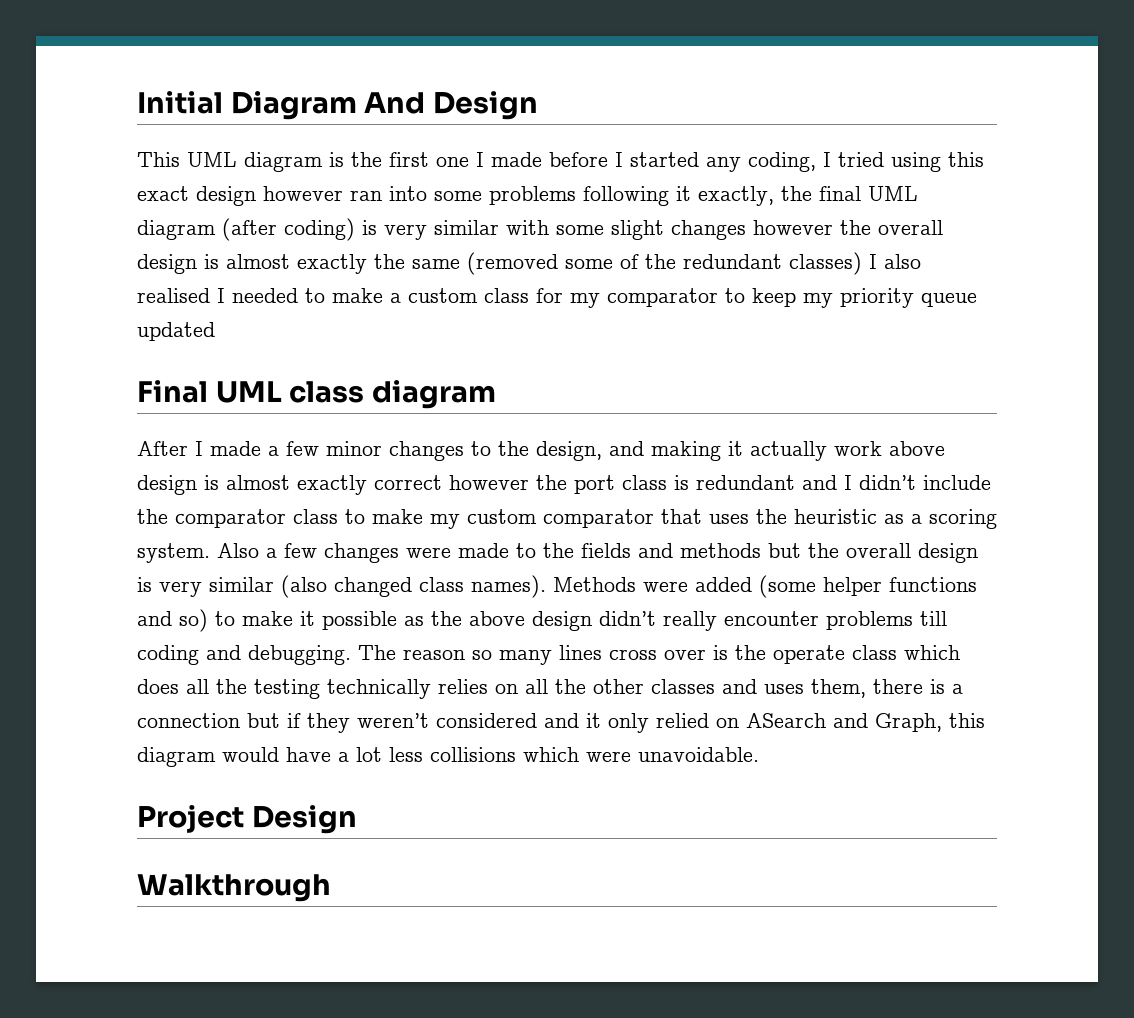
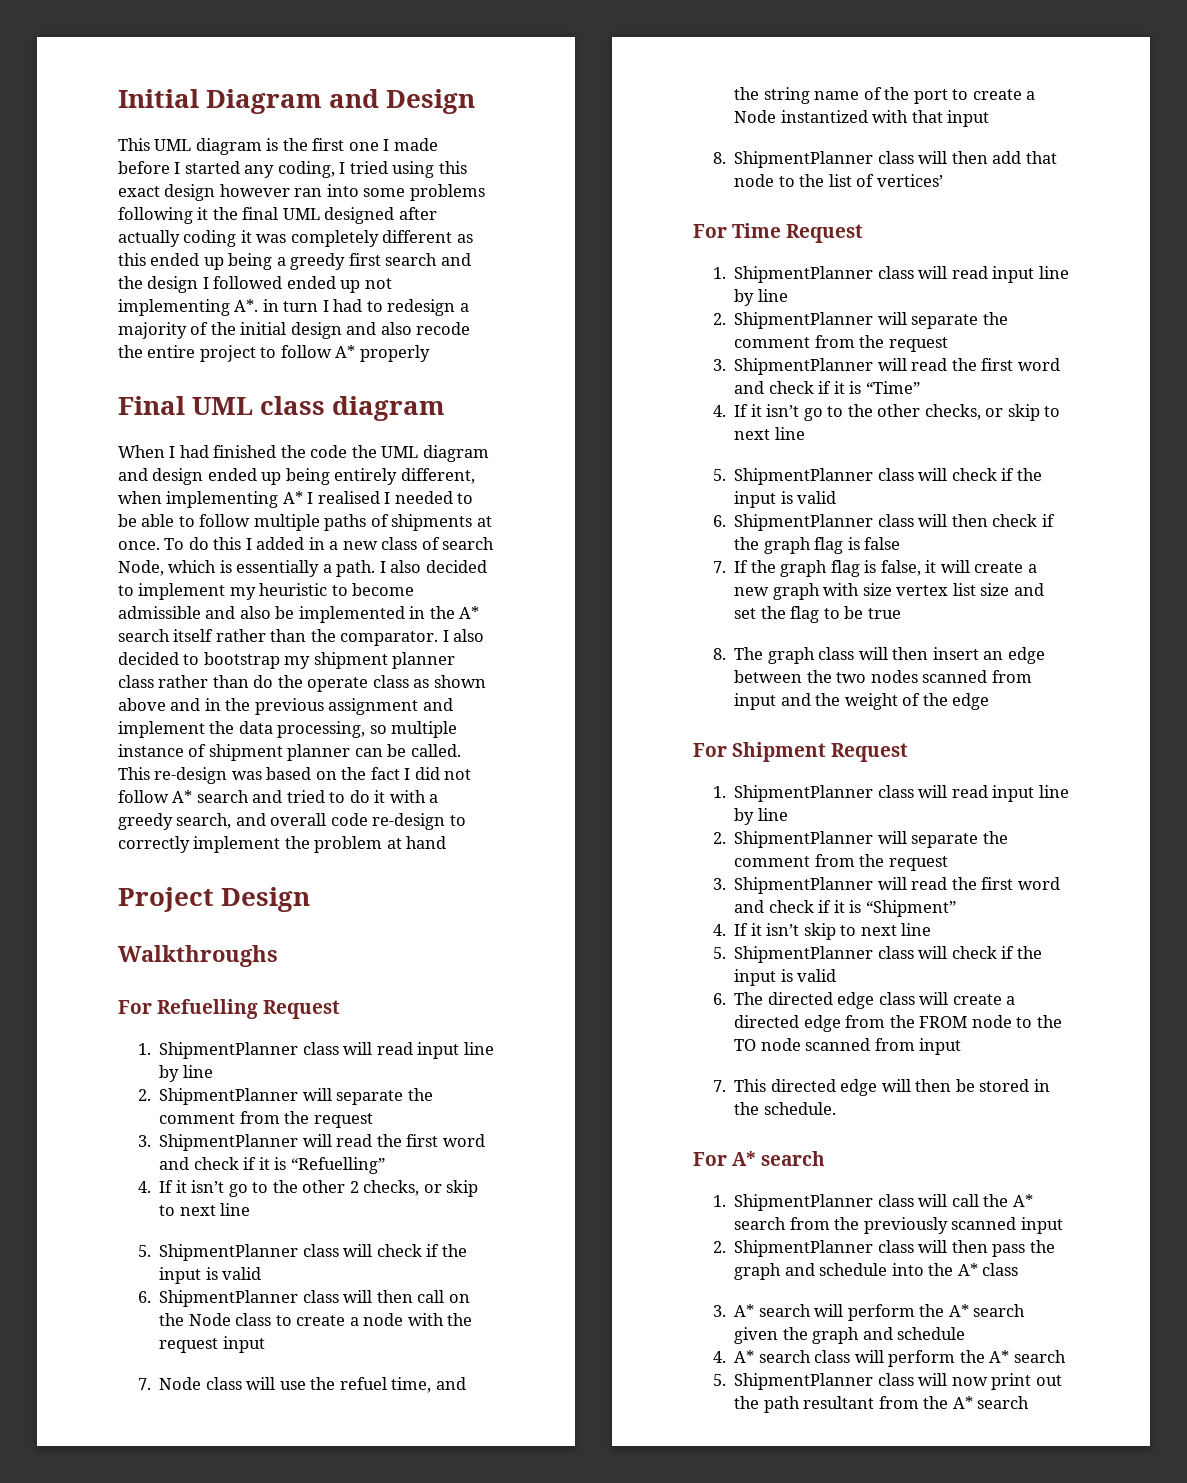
[364,92,426,114] And -> [329,89,380,108] and
[698,186,774,206] exactly, -> (209, 213) none
[137,218,943,241] [137,252,921,275] [137,288,977,308] [137,322,215,341] [137,380,497,409] [137,441,945,461] [137,475,991,495] [137,509,997,529] [137,543,978,563] [137,575,977,598] [137,609,947,632] [137,645,960,665] [137,679,963,699] [137,713,985,733] [137,747,759,767] [137,805,357,834] [137,874,331,902] diagram (after coding) is very similar with some slight changes however the overall design is almost exactly the same (removed some of the redundant classes) I also realised I needed to make a custom class for my comparator to keep my priority queue updated // Final UML class diagram // After I made a few minor changes to the design, and making it actually work above design is almost exactly correct however the port class is redundant and I didn’t include the comparator class to make my custom comparator that uses the heuristic as a scoring system. Also a few changes were made to the fields and methods but the overall design is very similar (also changed class names). Methods were added (some helper functions and so) to make it possible as the above design didn’t really encounter problems till coding and debugging. The reason so many lines cross over is the operate class which does all the testing technically relies on all the other classes and uses them, there is a connection but if they weren’t considered and it only relied on ASearch and Graph, this diagram would have a lot less collisions which were unavoidable. // Project Design // Walkthrough -> [324,207,437,224] [118,230,473,247] [118,253,471,270] [118,276,392,293] [118,299,469,316] [118,322,471,339] [118,345,430,362] [118,396,446,421] [118,445,489,462] [118,468,475,485] [118,491,474,508] [118,514,492,531] [118,537,495,550] [118,560,487,577] [118,583,415,600] [118,606,480,623] [118,629,485,646] [118,652,456,669] [118,675,486,692] [118,698,453,715] [118,721,458,738] [118,744,461,761] [118,767,472,784] [118,790,439,803] [118,813,466,830] [118,836,447,853] [118,887,311,912] [118,945,278,967] [118,999,341,1019] [138,1042,494,1059] [159,1065,213,1082] [138,1088,433,1105] [159,1111,373,1128] [138,1134,485,1151] [159,1157,385,1174] [138,1180,479,1197] [159,1203,251,1216] [138,1244,467,1261] [159,1267,262,1284] [138,1290,470,1307] [159,1313,473,1326] [159,1336,265,1353] [138,1377,466,1393] [734,87,1036,104] [734,110,990,127] [713,151,1057,168] [734,174,943,187] [693,223,864,243] [713,266,1069,283] [734,289,788,306] [713,312,1008,329] [734,335,948,352] [713,358,1060,375] [734,381,920,394] [713,404,1061,421] [734,427,805,440] [713,468,1042,485] [734,491,837,508] [713,514,1055,531] [734,537,901,554] [713,560,1037,577] [734,583,1044,600] [734,606,901,623] [713,647,1045,664] [734,670,1032,683] [734,693,990,710] [693,742,909,762] [713,785,1069,802] [734,808,788,825] [713,831,1008,848] [734,854,948,871] [713,877,1060,894] [734,900,956,917] [713,923,932,940] [713,946,1042,963] [734,969,837,986] [713,992,1016,1009] [734,1015,1062,1032] [734,1038,962,1055] [713,1079,1050,1096] [734,1102,836,1115] [693,1151,826,1166] [713,1194,1033,1211] [734,1217,1063,1234] [713,1240,1055,1257] [734,1263,1019,1280] [713,1304,1026,1321] [734,1327,966,1344] [713,1350,1066,1367] [713,1373,1062,1390] [734,1396,1030,1413] designed after actually coding it was completely different as this ended up being a greedy first search and the design I followed ended up not implementing A*. in turn I had to redesign a majority of the initial design and also recode the entire project to follow A* properly // Final UML class diagram // When I had finished the code the UML diagram and design ended up being entirely different, when implementing A* I realised I needed to be able to follow multiple paths of shipments at once. To do this I added in a new class of search Node, which is essentially a path. I also decided to implement my heuristic to become admissible and also be implemented in the A* search itself rather than the comparator. I also decided to bootstrap my shipment planner class rather than do the operate class as shown above and in the previous assignment and implement the data processing, so multiple instance of shipment planner can be called. This re-design was based on the fact I did not follow A* search and tried to do it with a greedy search, and overall code re-design to correctly implement the problem at hand // Project Design // Walkthroughs // For Refuelling Request // 1. ShipmentPlanner class will read input line by line // 2. ShipmentPlanner will separate the comment from the request // 3. ShipmentPlanner will read the first word and check if it is “Refuelling” // 4. If it isn’t go to the other 2 checks, or skip to next line // 5. ShipmentPlanner class will check if the input is valid // 6. ShipmentPlanner class will then call on the Node class to create a node with the request input // 7. Node class will use the refuel time, and the string name of the port to create a Node instantized with that input // 8. ShipmentPlanner class will then add that node to the list of vertices’ // For Time Request // 1. ShipmentPlanner class will read input line by line // 2. ShipmentPlanner will separate the comment from the request // 3. ShipmentPlanner will read the first word and check if it is “Time” // 4. If it isn’t go to the other checks, or skip to next line // 5. ShipmentPlanner class will check if the input is valid // 6. ShipmentPlanner class will then check if the graph flag is false // 7. If the graph flag is false, it will create a new graph with size vertex list size and set the flag to be true // 8. The graph class will then insert an edge between the two nodes scanned from input and the weight of the edge // For Shipment Request // 1. ShipmentPlanner class will read input line by line // 2. ShipmentPlanner will separate the comment from the request // 3. ShipmentPlanner will read the first word and check if it is “Shipment” // 4. If it isn’t skip to next line // 5. ShipmentPlanner class will check if the input is valid // 6. The directed edge class will create a directed edge from the FROM node to the TO node scanned from input // 7. This directed edge will then be stored in the schedule. // For A* search // 1. ShipmentPlanner class will call the A* search from the previously scanned input // 2. ShipmentPlanner class will then pass the graph and schedule into the A* class // 3. A* search will perform the A* search given the graph and schedule // 4. A* search class will perform the A* search // 5. ShipmentPlanner class will now print out the path resultant from the A* search

